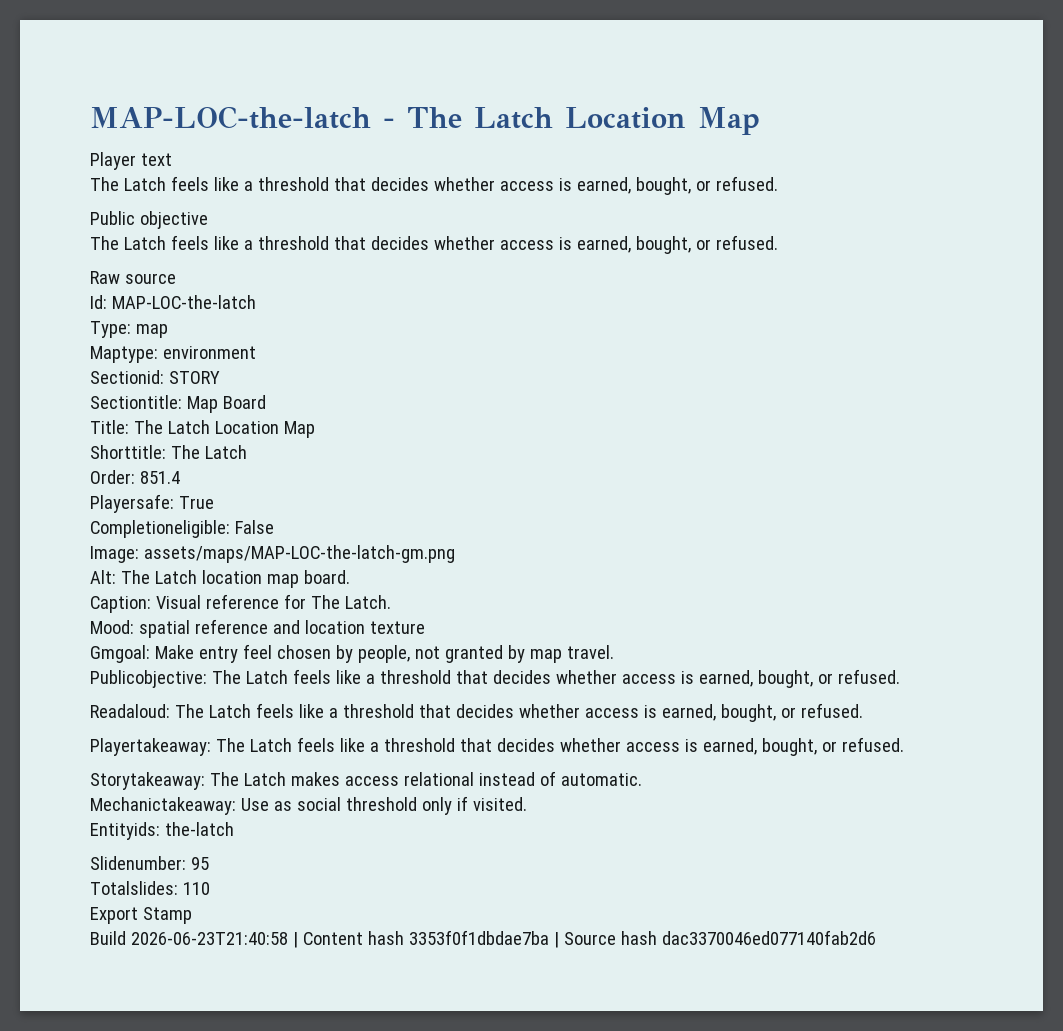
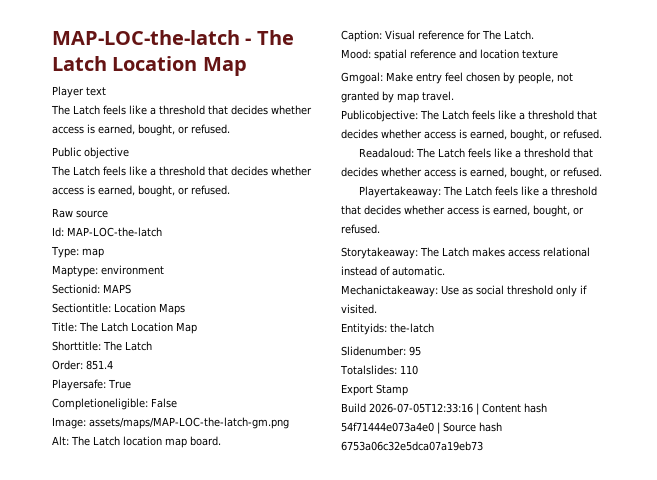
[168,371,220,384] STORY -> [103,284,131,294] MAPS
[186,395,266,413] Map Board -> [114,303,185,315] Location Maps
[130,932,288,945] 2026-06-23T21:40:58 -> [369,403,473,413] 2026-07-05T12:33:16
[408,930,549,945] 3353f0f1dbdae7ba -> [341,422,434,432] 54f71444e073a4e0
[661,930,876,945] dac3370046ed077140fab2d6 -> [341,441,483,451] 6753a06c32e5dca07a19eb73

